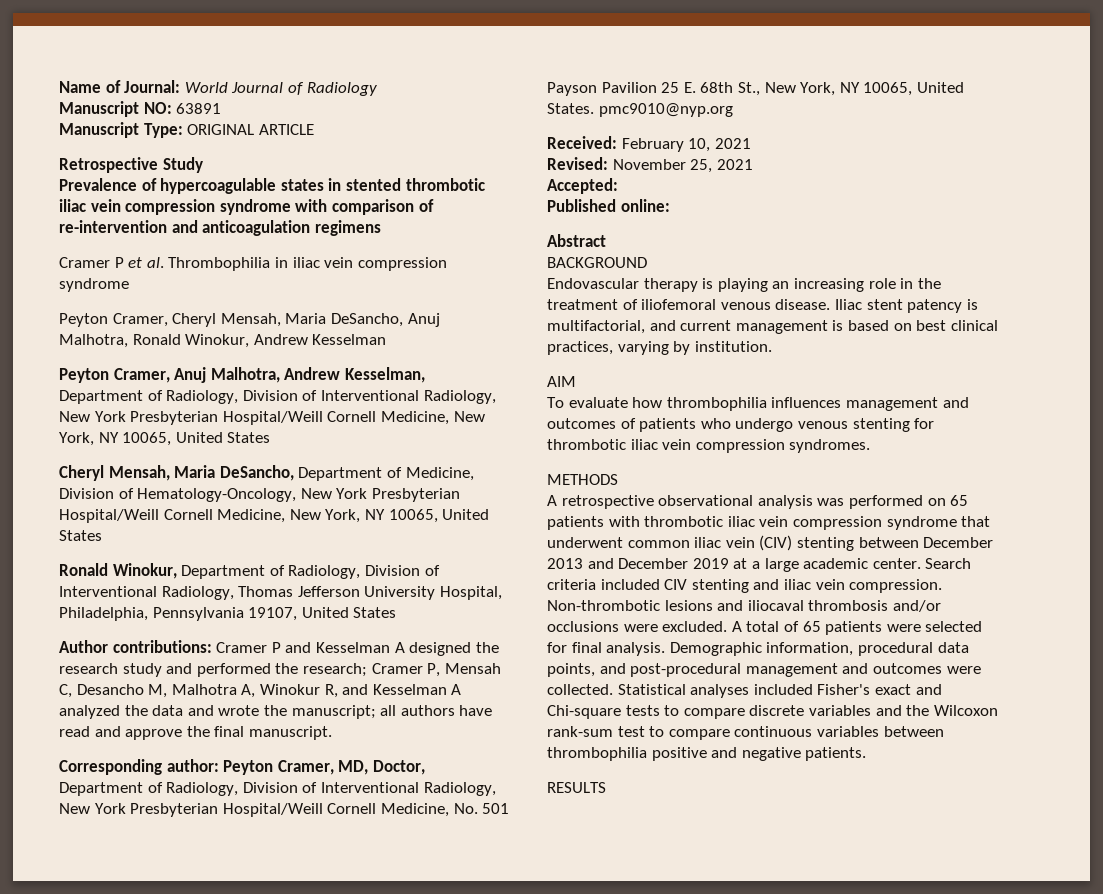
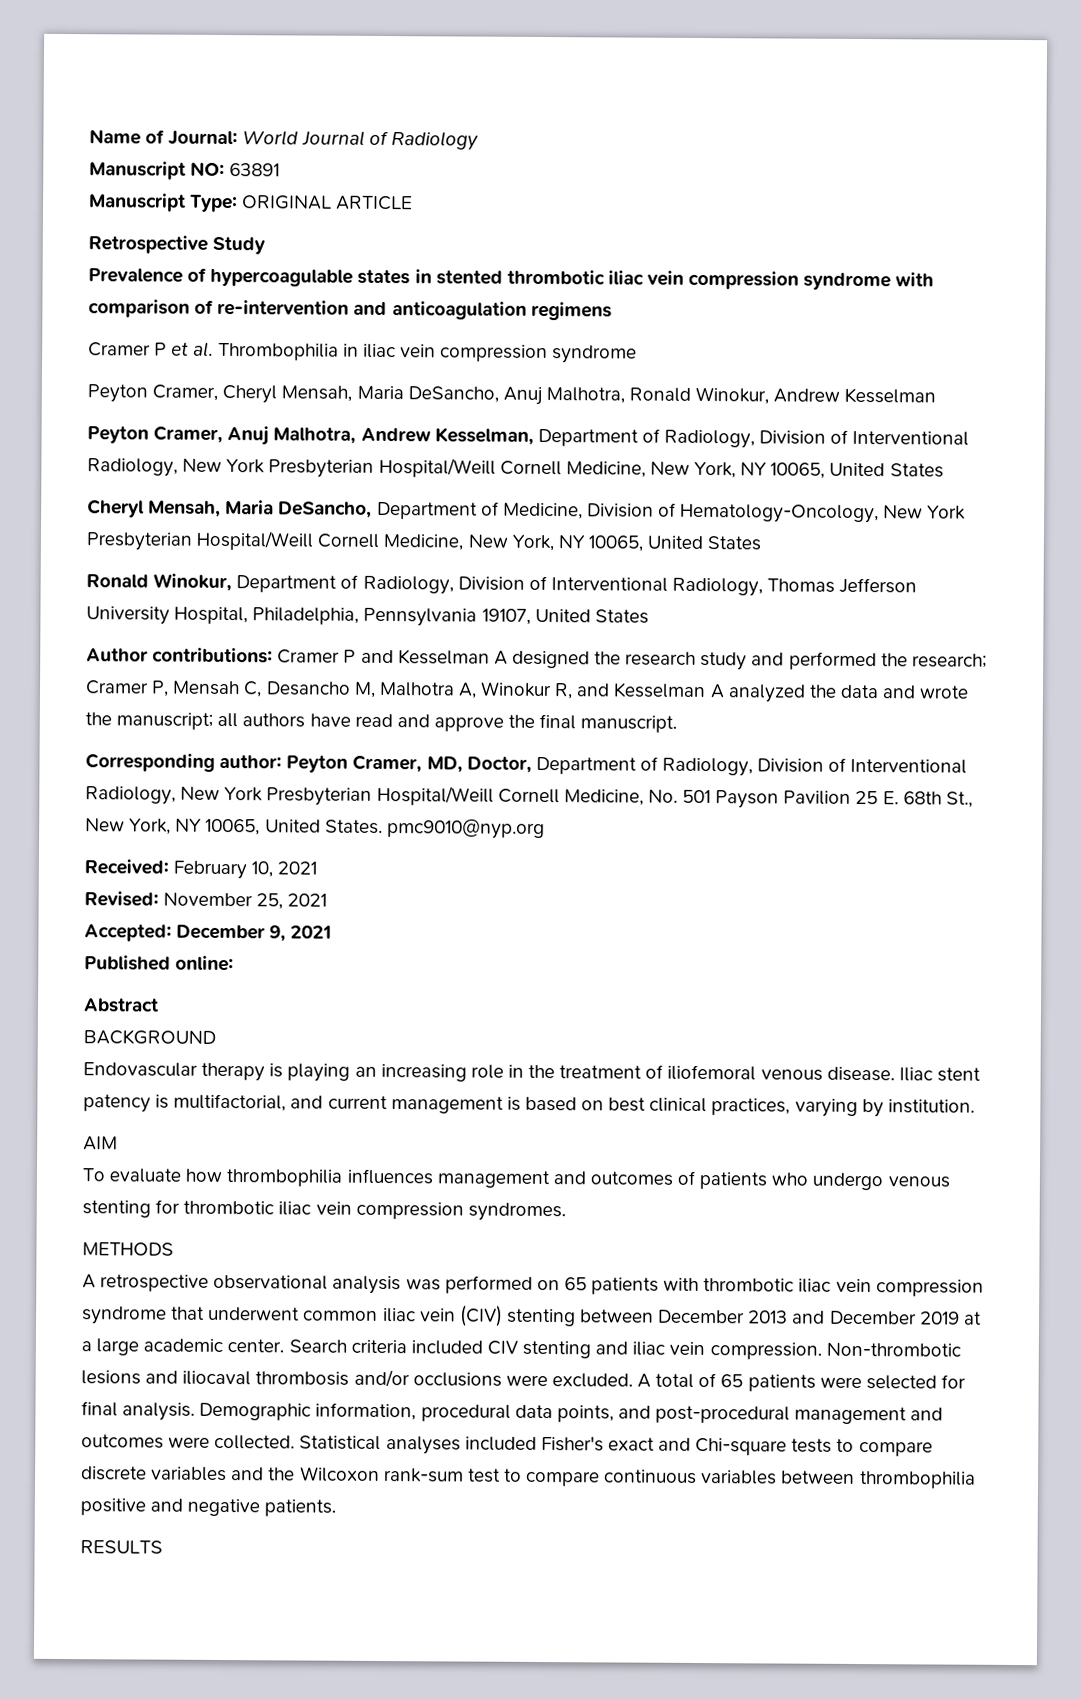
(618, 186) none -> [176,924,333,942] December 9, 2021

